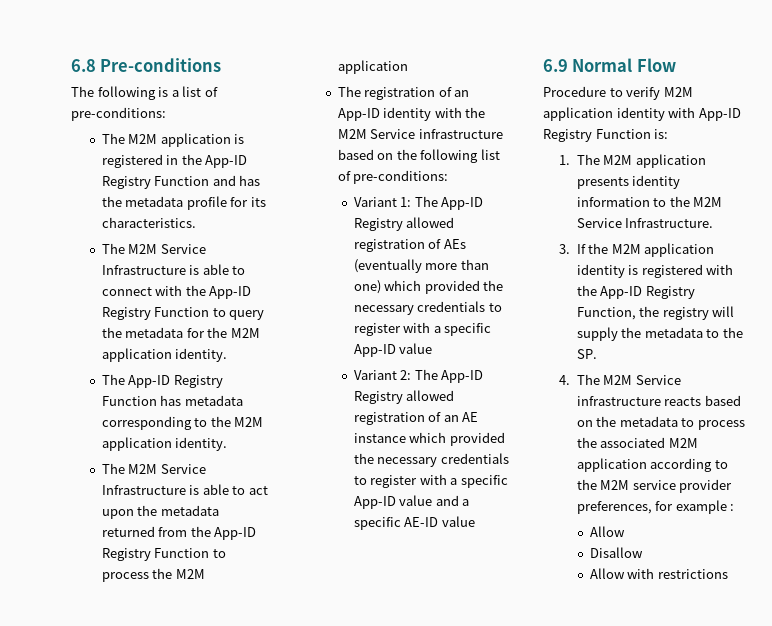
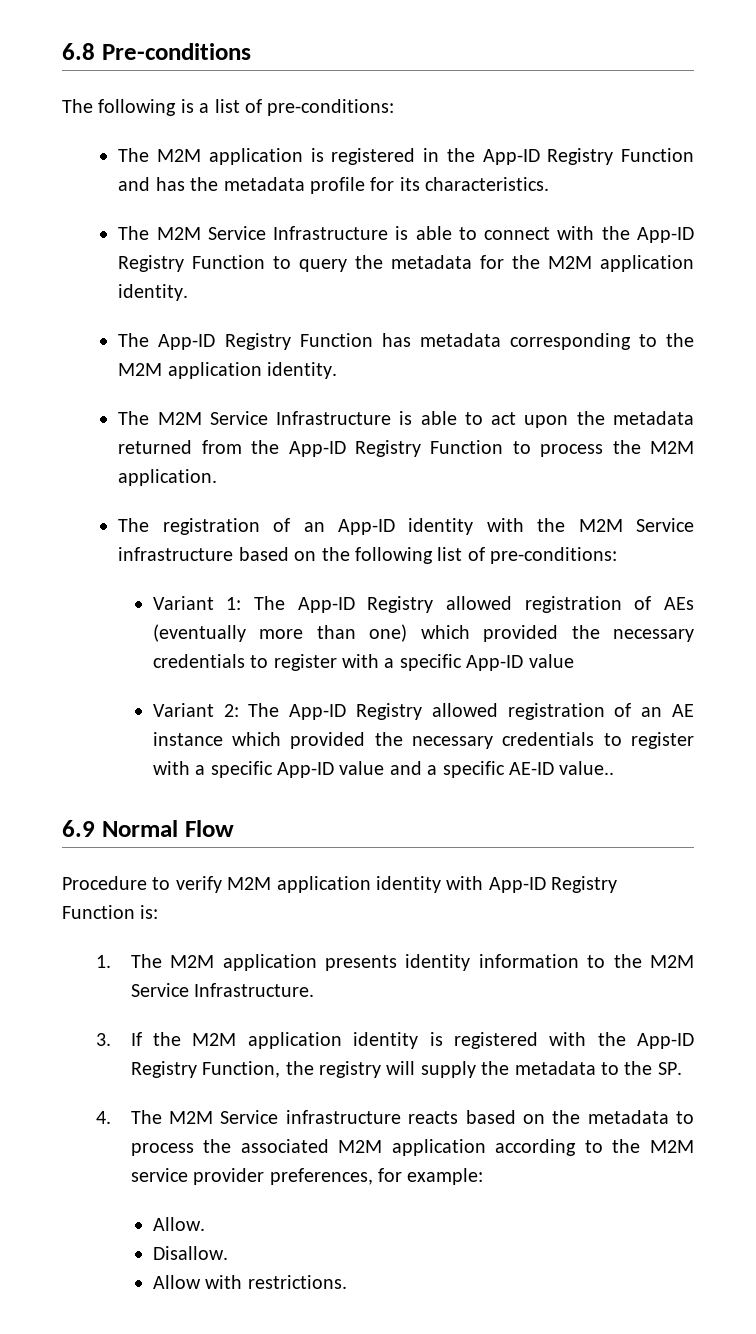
[337,60,408,74] application -> [118,469,218,486] application.
[441,516,475,527] value -> [559,761,615,775] value..
[675,500,735,514] [589,526,625,537] [589,547,643,558] example : // Allow // Disallow -> [407,1168,484,1185] [152,1217,205,1231] [152,1246,228,1260] example: // Allow. // Disallow.
[657,569,728,579] restrictions -> [247,1275,347,1289] restrictions.

